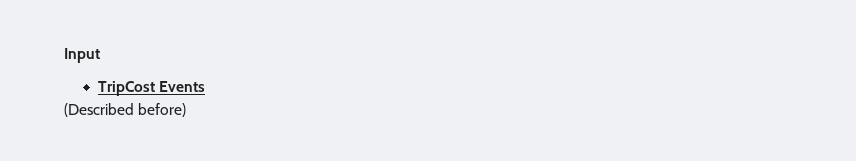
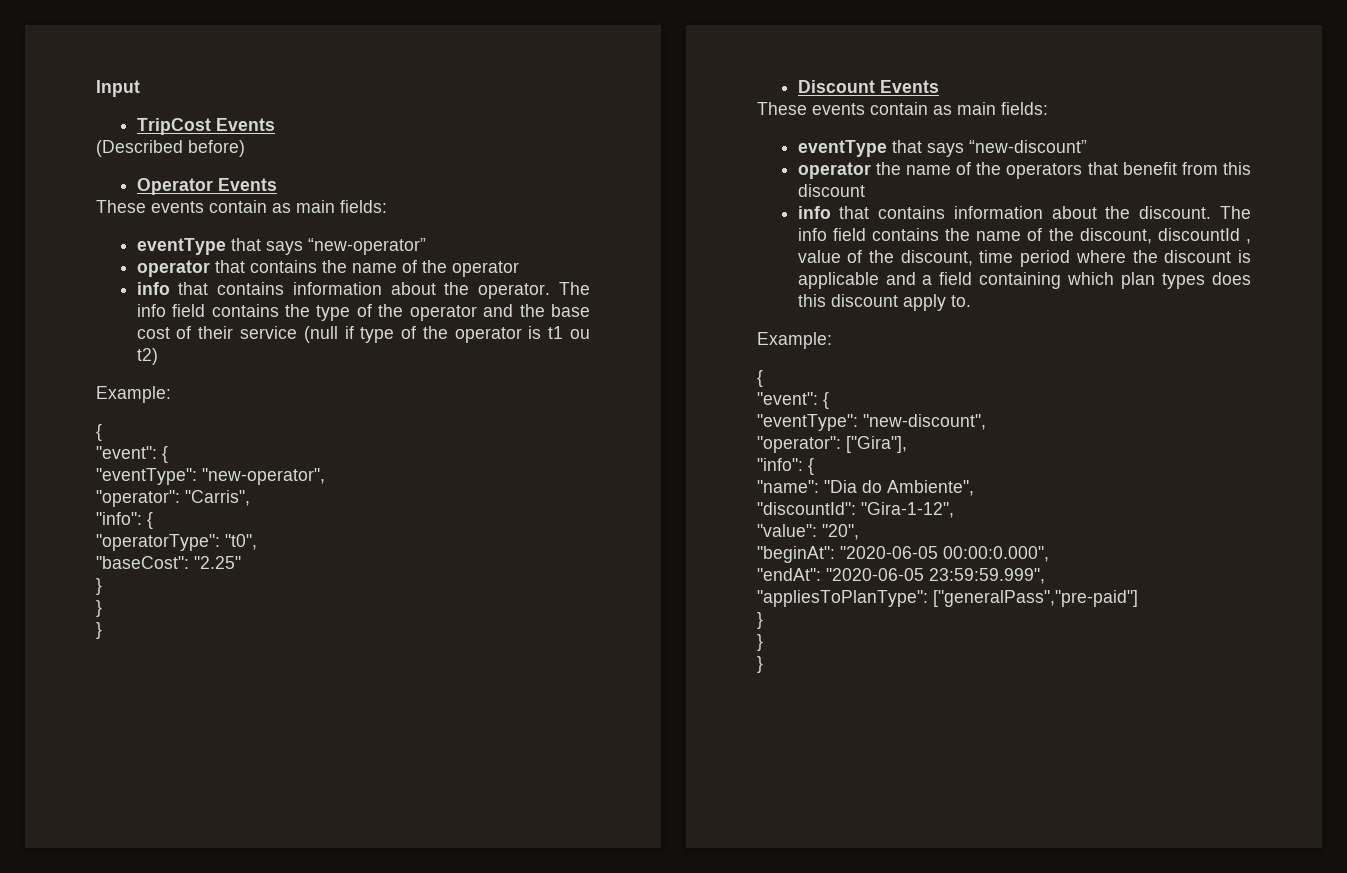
(187, 110) none -> [136,178,277,195] [96,200,387,213] [136,238,426,255] [136,260,519,277] [136,282,590,299] [136,304,591,321] [136,326,591,343] [136,348,158,365] [96,386,171,403] [96,424,102,441] [96,446,168,463] [96,468,325,485] [96,490,250,507] [96,512,153,529] [96,534,257,551] [96,556,241,569] [96,578,102,595] [96,600,102,617] [96,622,102,639] [797,80,939,93] [757,102,1048,115] [797,140,1087,157] [797,162,1251,179] [797,184,865,197] [797,206,1251,219] [797,228,1251,244] [797,250,1251,267] [797,272,1251,289] [797,294,971,311] [757,332,832,349] [757,370,763,387] [757,392,829,409] [757,414,986,431] [757,436,907,453] [757,458,814,475] [757,480,974,496] [757,502,954,518] [757,524,859,540] [757,546,1049,563] [757,568,1045,584] [757,590,1138,607] [757,612,763,629] [757,634,763,651] [757,656,763,673] // Operator Events // These events contain as main fields: // eventType that says “new-operator” // operator that contains the name of the operator // info that contains information about the operator. The info field contains the type of the operator and the base cost of their service (null if type of the operator is t1 ou t2) // Example: // { // "event": { // "eventType": "new-operator", // "operator": "Carris", // "info": { // "operatorType": "t0", // "baseCost": "2.25" // } // } // } // Discount Events // These events contain as main fields: // eventType that says “new-discount” // operator the name of the operators that benefit from this discount // info that contains information about the discount. The info field contains the name of the discount, discountId , value of the discount, time period where the discount is applicable and a field containing which plan types does this discount apply to. // Example: // { // "event": { // "eventType": "new-discount", // "operator": ["Gira"], // "info": { // "name": "Dia do Ambiente", // "discountId": "Gira-1-12", // "value": "20", // "beginAt": "2020-06-05 00:00:0.000", // "endAt": "2020-06-05 23:59:59.999", // "appliesToPlanType": ["generalPass","pre-paid"] // } // } // }

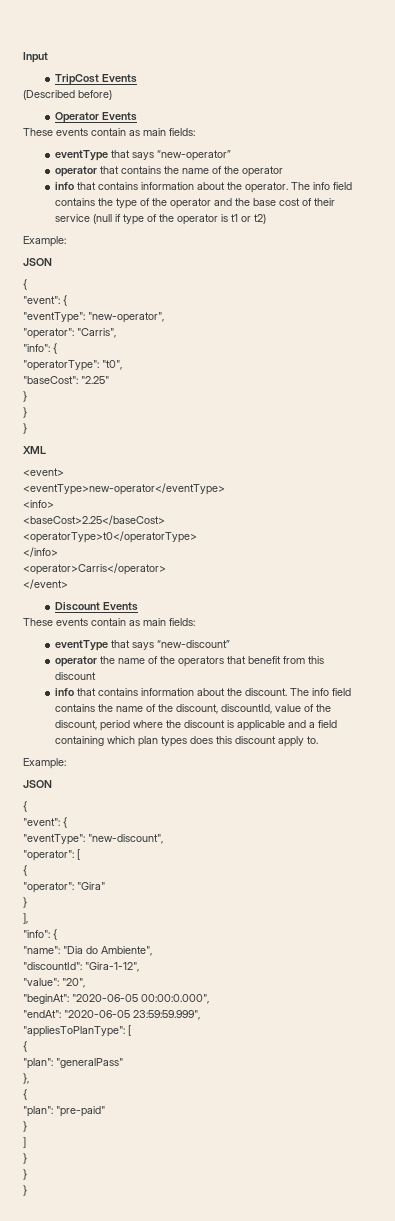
[570,329,591,339] ou -> [240,216,251,222] or
(171, 394) none -> [23,258,52,266] // JSON
(102, 630) none -> [23,446,46,454] [23,468,64,476] [23,483,225,495] [23,500,54,508] [23,515,165,525] [23,531,197,543] [23,547,58,557] [23,563,166,575] [23,579,68,589] // XML // <event> // <eventType>new-operator</eventType> // <info> // <baseCost>2.25</baseCost> // <operatorType>t0</operatorType> // </info> // <operator>Carris</operator> // </event>
[1157,228,1251,244] discountId , -> [220,704,272,714] discountId,
[979,250,1014,263] time -> (97, 725) none
(832, 340) none -> [23,780,52,788] // JSON
[846,436,907,453] ["Gira"], -> [77,849,80,860] [23,865,27,876] [23,882,105,893] [23,897,27,908] [23,913,28,924] [ // { // "operator": "Gira" // } // ],
[933,590,1138,607] ["generalPass","pre-paid"] -> [128,1025,131,1036] [23,1041,27,1052] [23,1058,123,1069] [23,1073,29,1084] [23,1089,27,1100] [23,1106,105,1117] [23,1121,27,1132] [23,1137,26,1148] [ // { // "plan": "generalPass" // }, // { // "plan": "pre-paid" // } // ]

